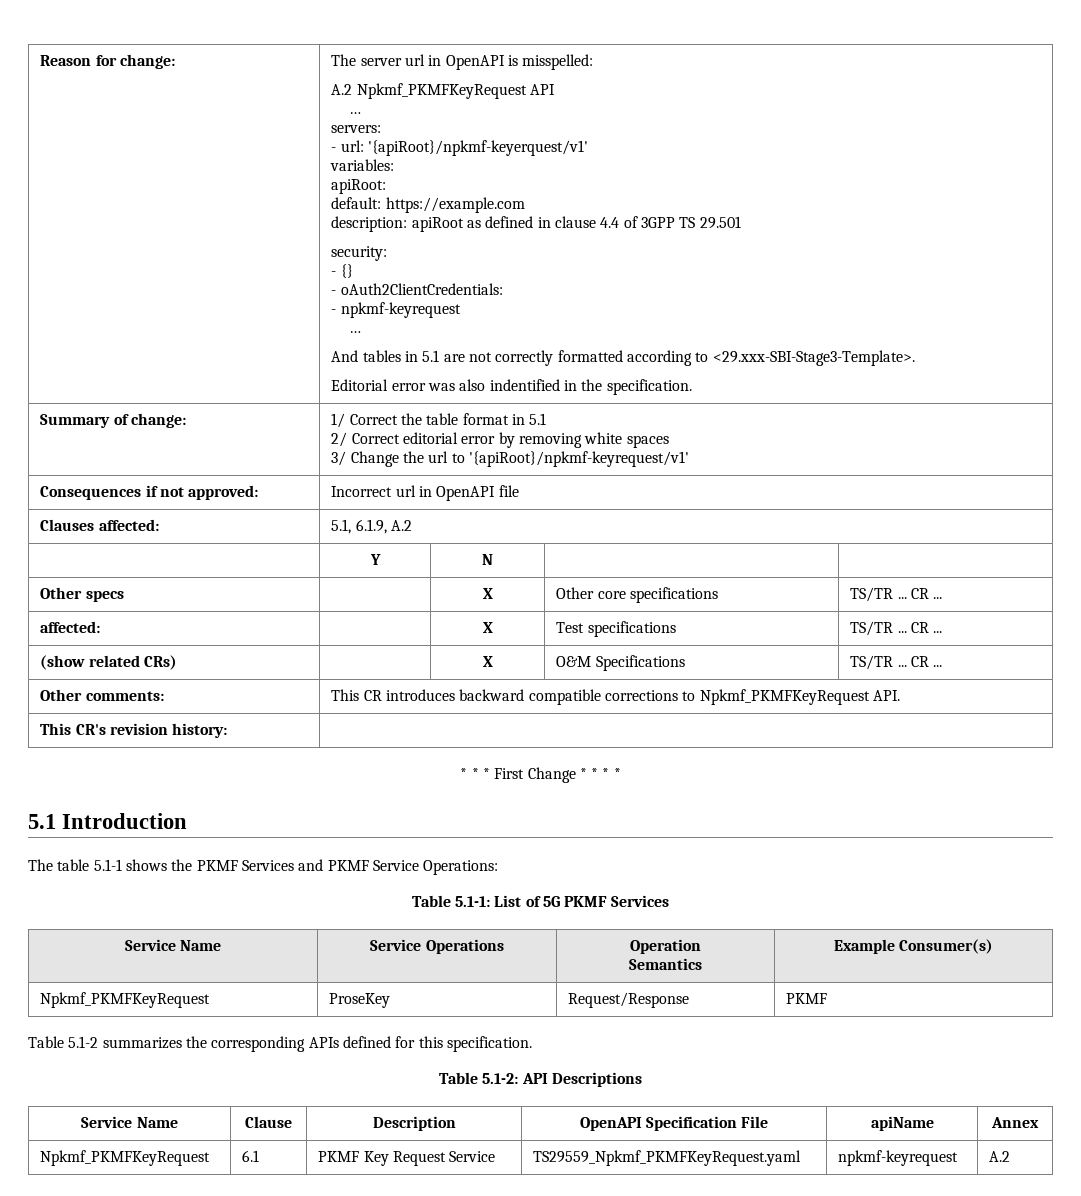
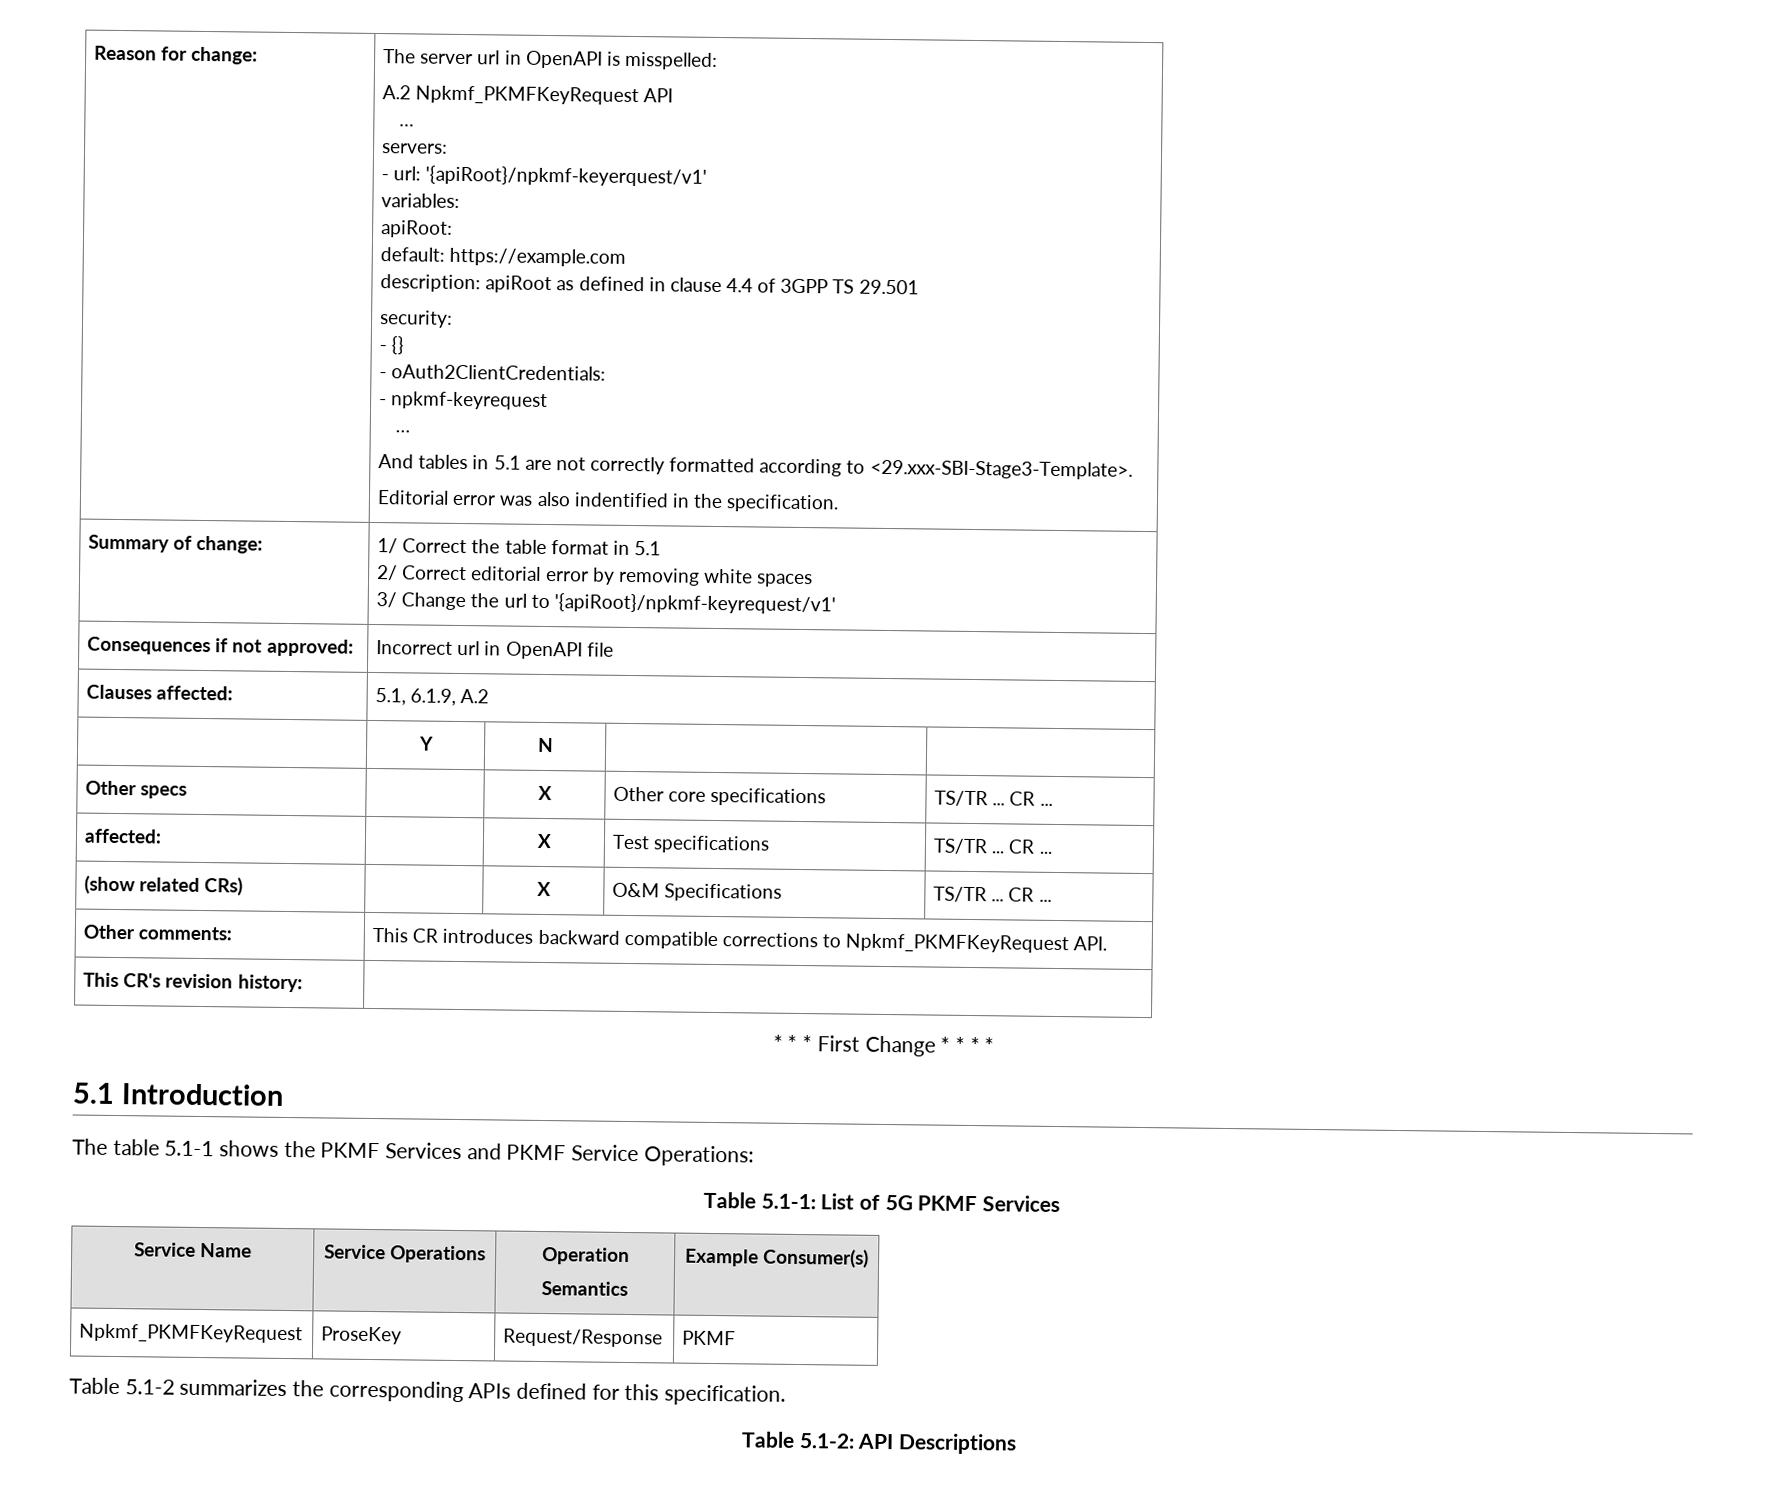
[81,1116,178,1128] [245,1116,292,1128] [372,1116,456,1131] [579,1116,769,1131] [870,1116,934,1131] [991,1117,1039,1128] [40,1150,211,1166] [242,1150,260,1162] [318,1151,496,1166] [533,1150,802,1166] [838,1150,959,1166] [989,1151,1011,1162] // Service Name | Clause | Description | OpenAPI Specification File | apiName | Annex // Npkmf_PKMFKeyRequest | 6.1 | PKMF Key Request Service | TS29559_Npkmf_PKMFKeyRequest.yaml | npkmf-keyrequest | A.2 -> (1018, 1444) none

